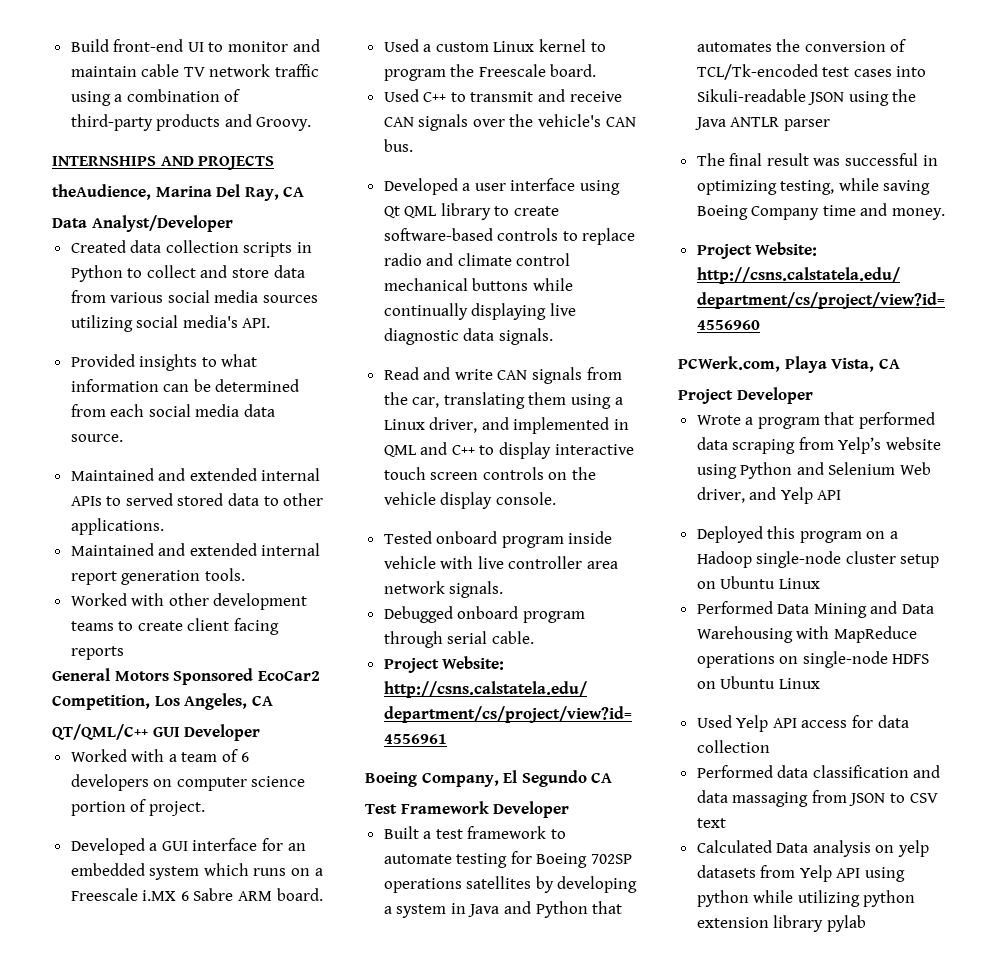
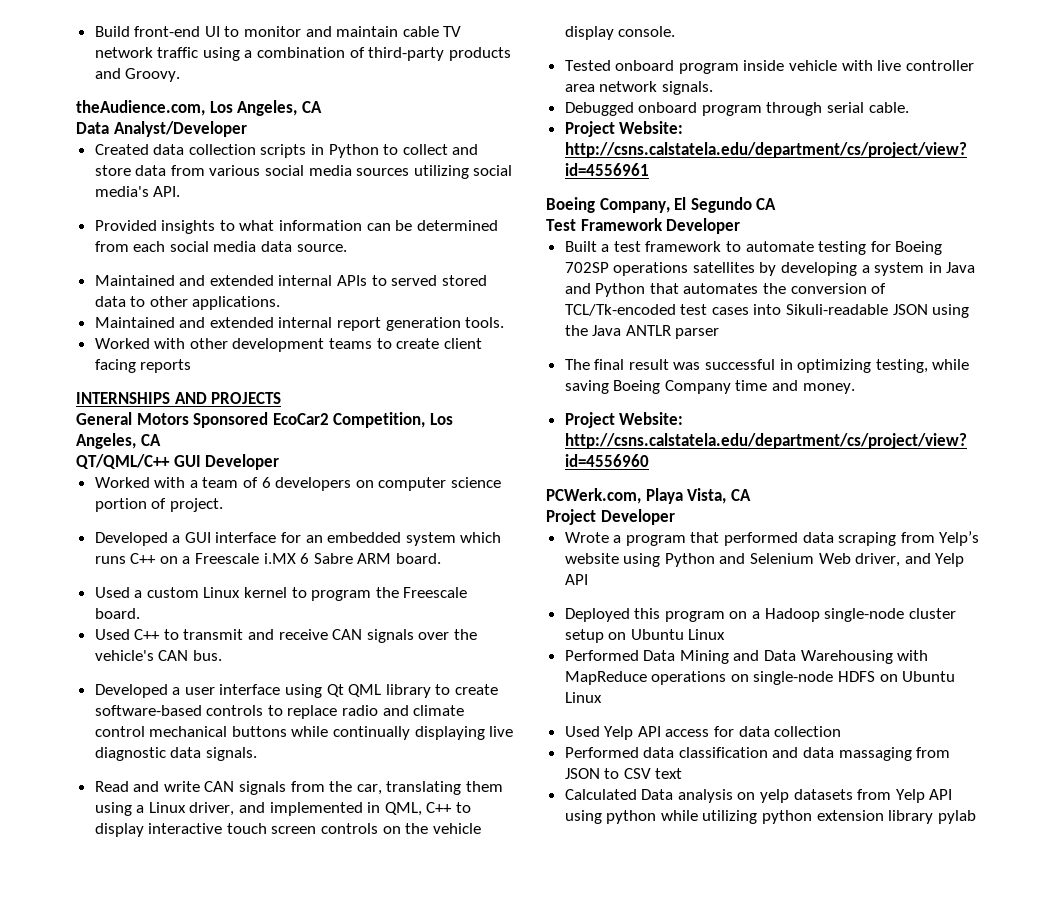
[52,155,275,170] [52,184,279,201] INTERNSHIPS AND PROJECTS // theAudience, Marina Del Ray, -> [76,100,298,116] theAudience.com, Los Angeles,
(124, 653) none -> [76,392,282,404] // INTERNSHIPS AND PROJECTS
(287, 872) none -> [130,553,157,564] C++
[383,442,448,457] QML and -> [384,802,422,816] QML,

